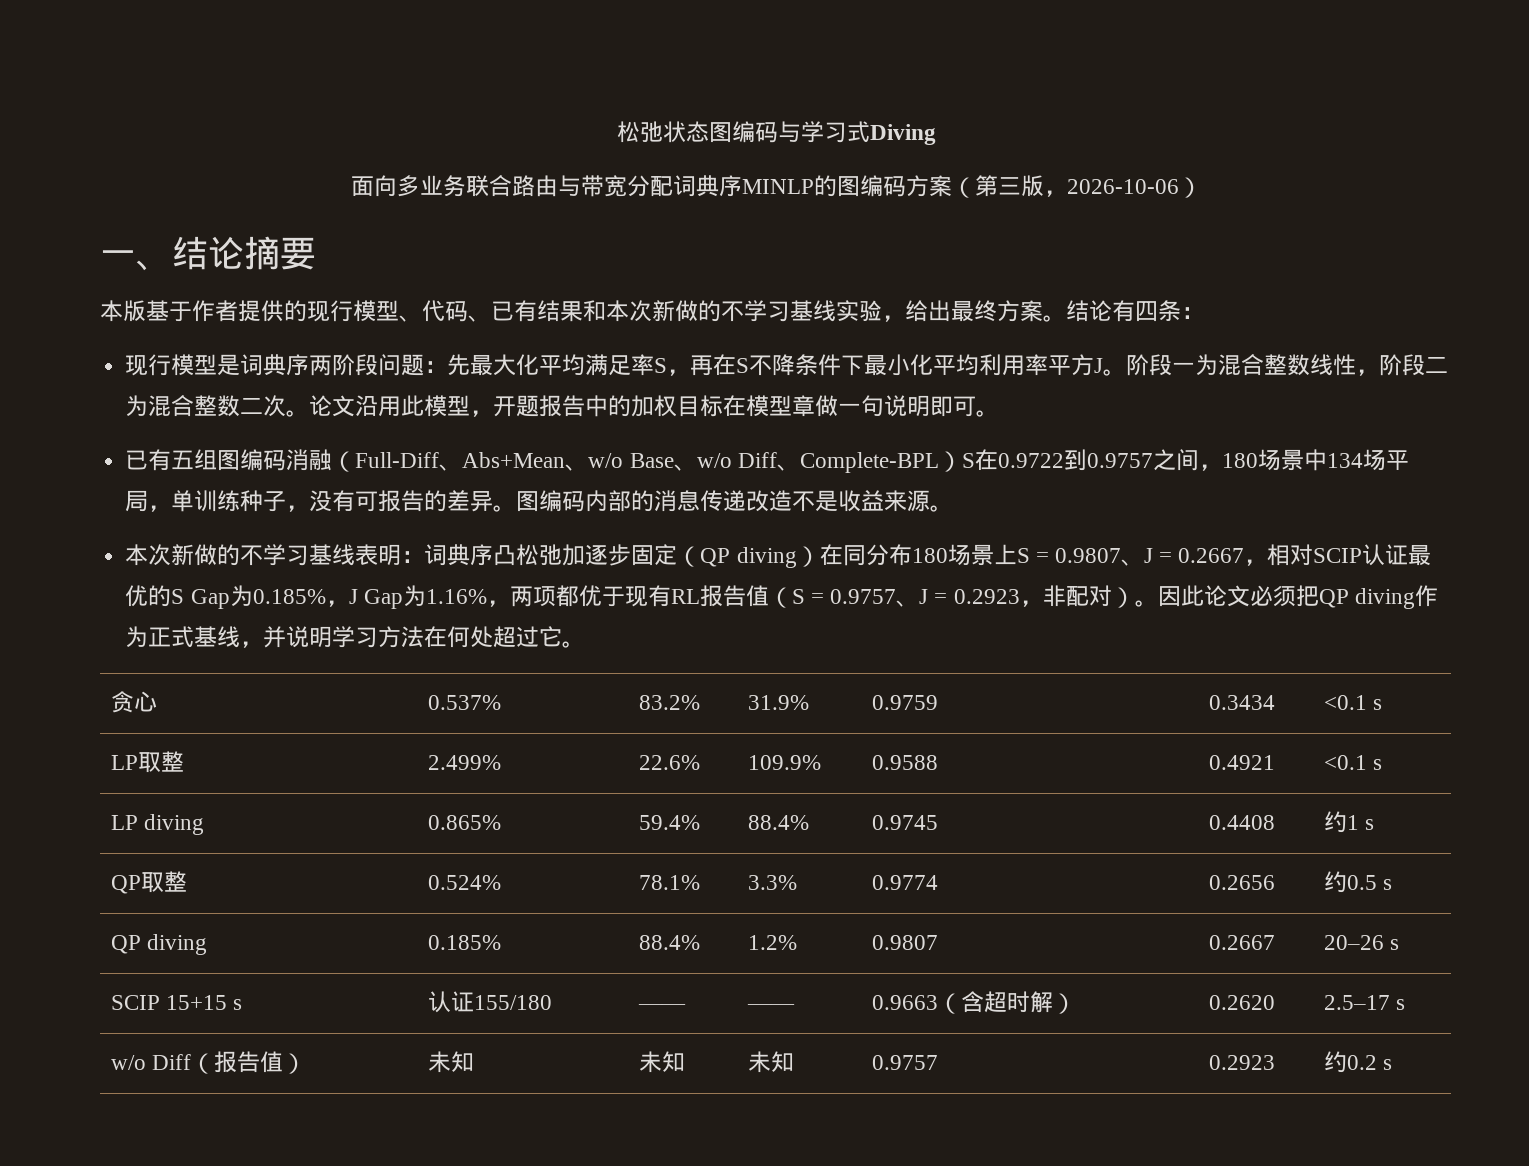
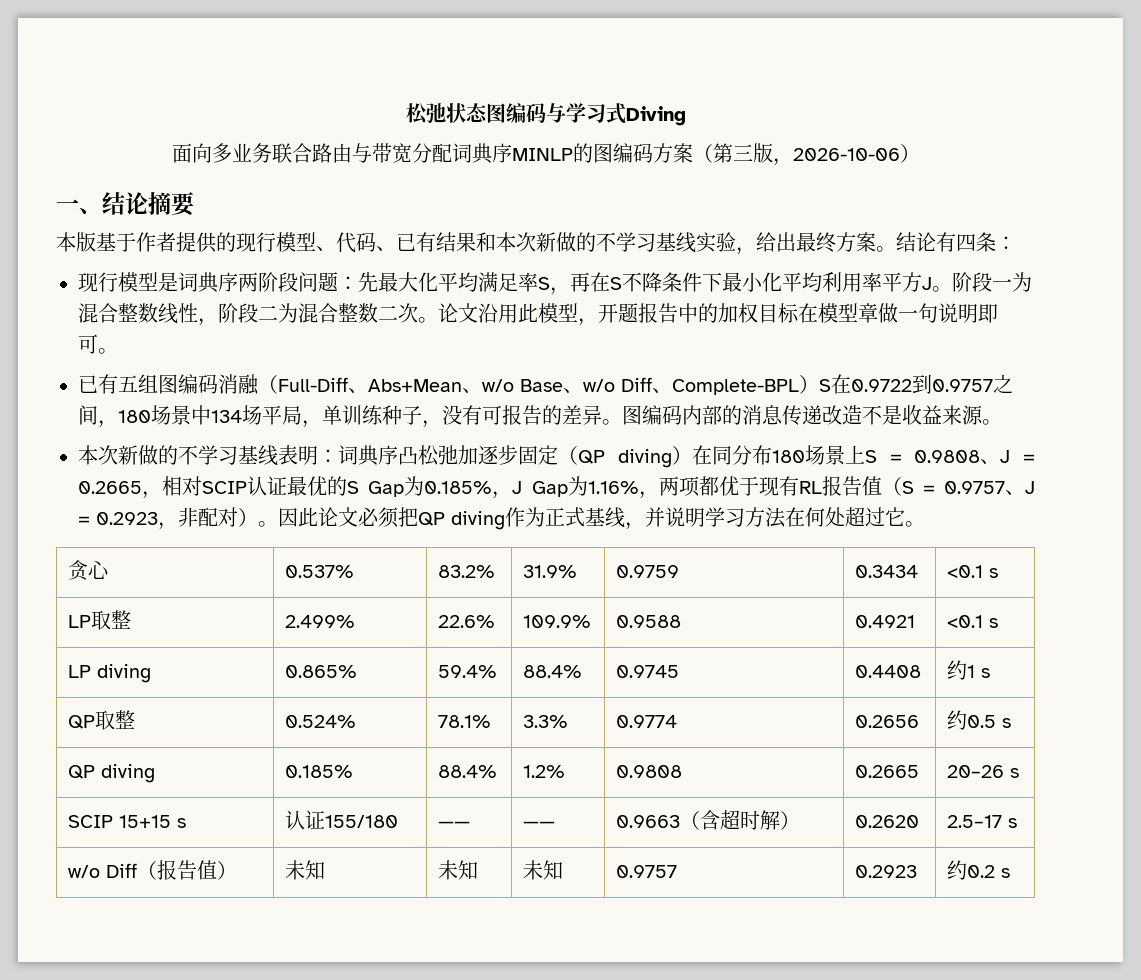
[1054,548,1245,566] 0.9807、J = 0.2667 -> [914,450,1035,464] [78,481,142,494] 0.9808、J = 0.2665
[871,935,938,950] [1208,935,1275,950] 0.9807 | 0.2667 -> [616,765,683,778] [855,765,920,778] 0.9808 | 0.2665

